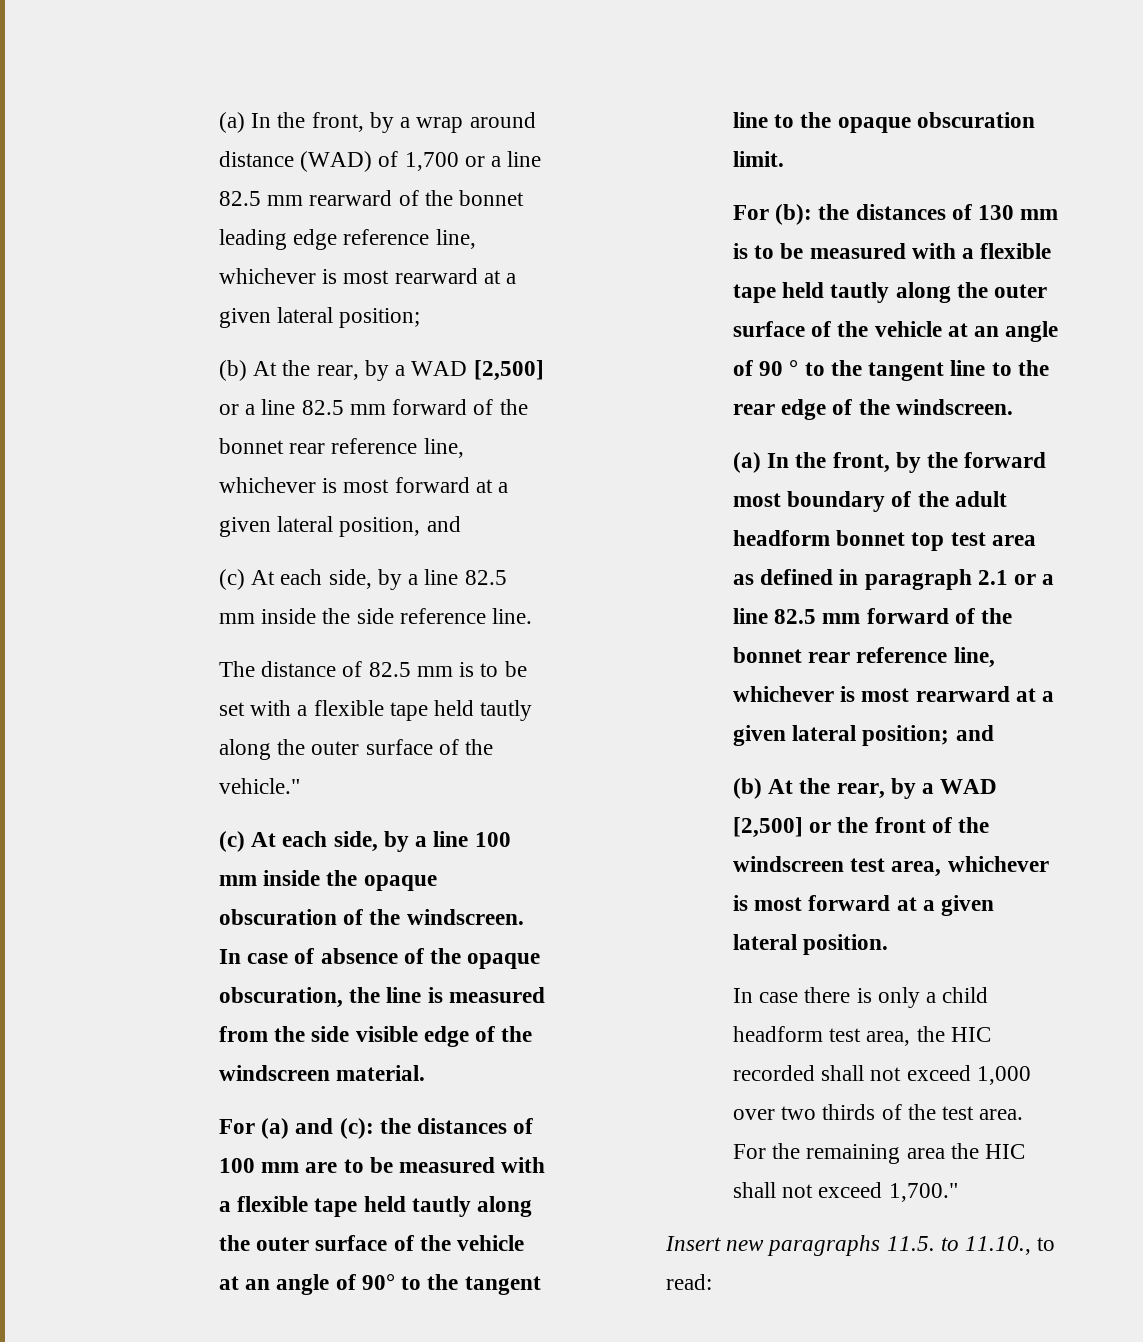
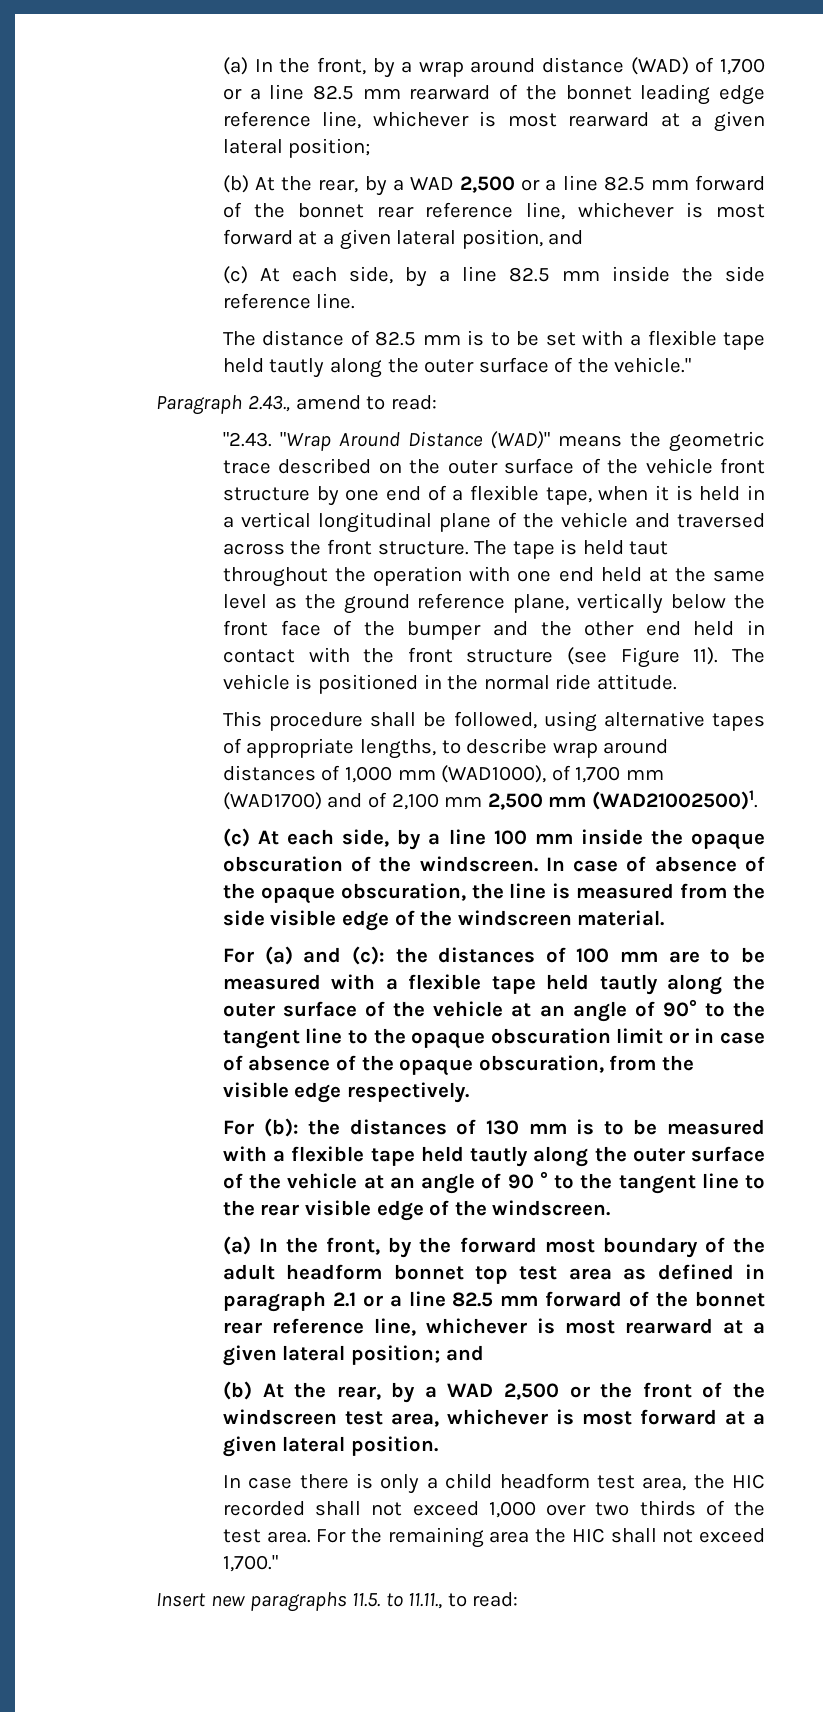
[473,360,544,381] [2,500] -> [460,176,516,193] 2,500
(301, 786) none -> [156,395,437,415] [222,431,765,452] [222,458,765,474] [222,485,765,506] [222,512,765,533] [222,539,669,559] [222,566,765,587] [222,593,765,614] [222,620,765,640] [222,647,765,668] [222,674,677,694] [222,711,766,732] [222,738,669,759] [222,765,664,783] [222,790,758,810] // Paragraph 2.43., amend to read: // "2.43. "Wrap Around Distance (WAD)" means the geometric trace described on the outer surface of the vehicle front structure by one end of a flexible tape, when it is held in a vertical longitudinal plane of the vehicle and traversed across the front structure. The tape is held taut throughout the operation with one end held at the same level as the ground reference plane, vertically below the front face of the bumper and the other end held in contact with the front structure (see Figure 11). The vehicle is positioned in the normal ride attitude. // This procedure shall be followed, using alternative tapes of appropriate lengths, to describe wrap around distances of 1,000 mm (WAD1000), of 1,700 mm (WAD1700) and of 2,100 mm 2,500 mm (WAD21002500)1.
[733,151,785,167] limit. -> [616,1028,766,1044] [222,1055,694,1076] [222,1082,469,1103] limit or in case of absence of the opaque obscuration, from the visible edge respectively.
(776, 409) none -> [304,1200,371,1216] visible
[733,817,804,838] [2,500] -> [504,1383,560,1400] 2,500
[965,1236,1032,1255] 11.10., -> [408,1593,443,1609] 11.11.,

